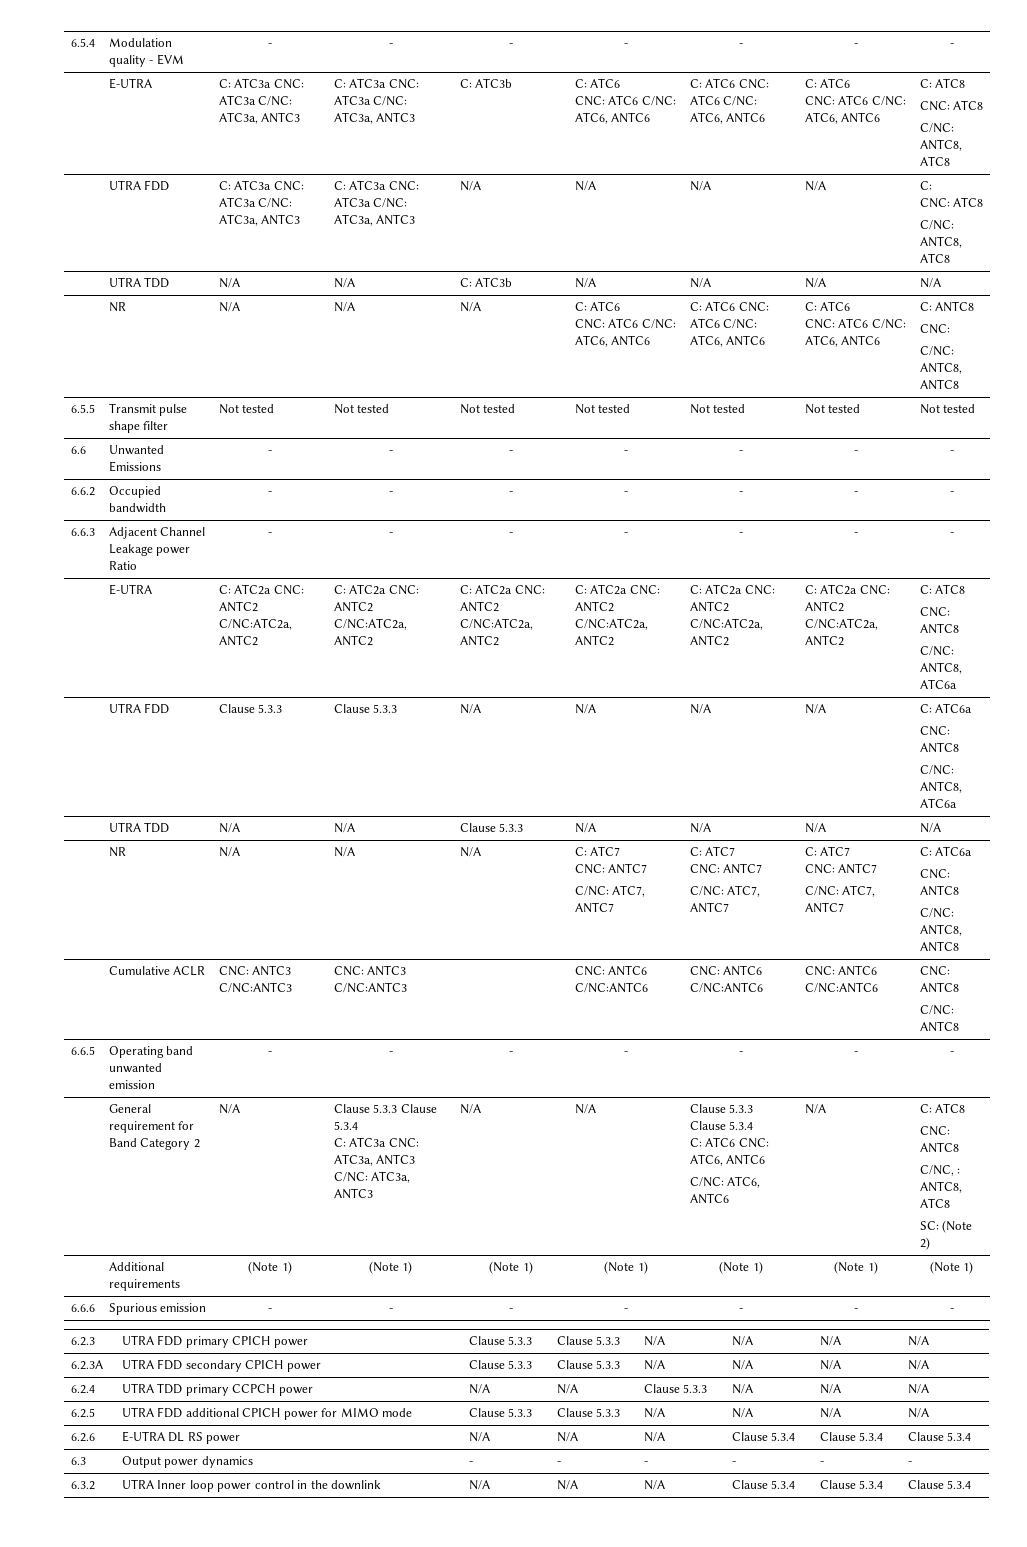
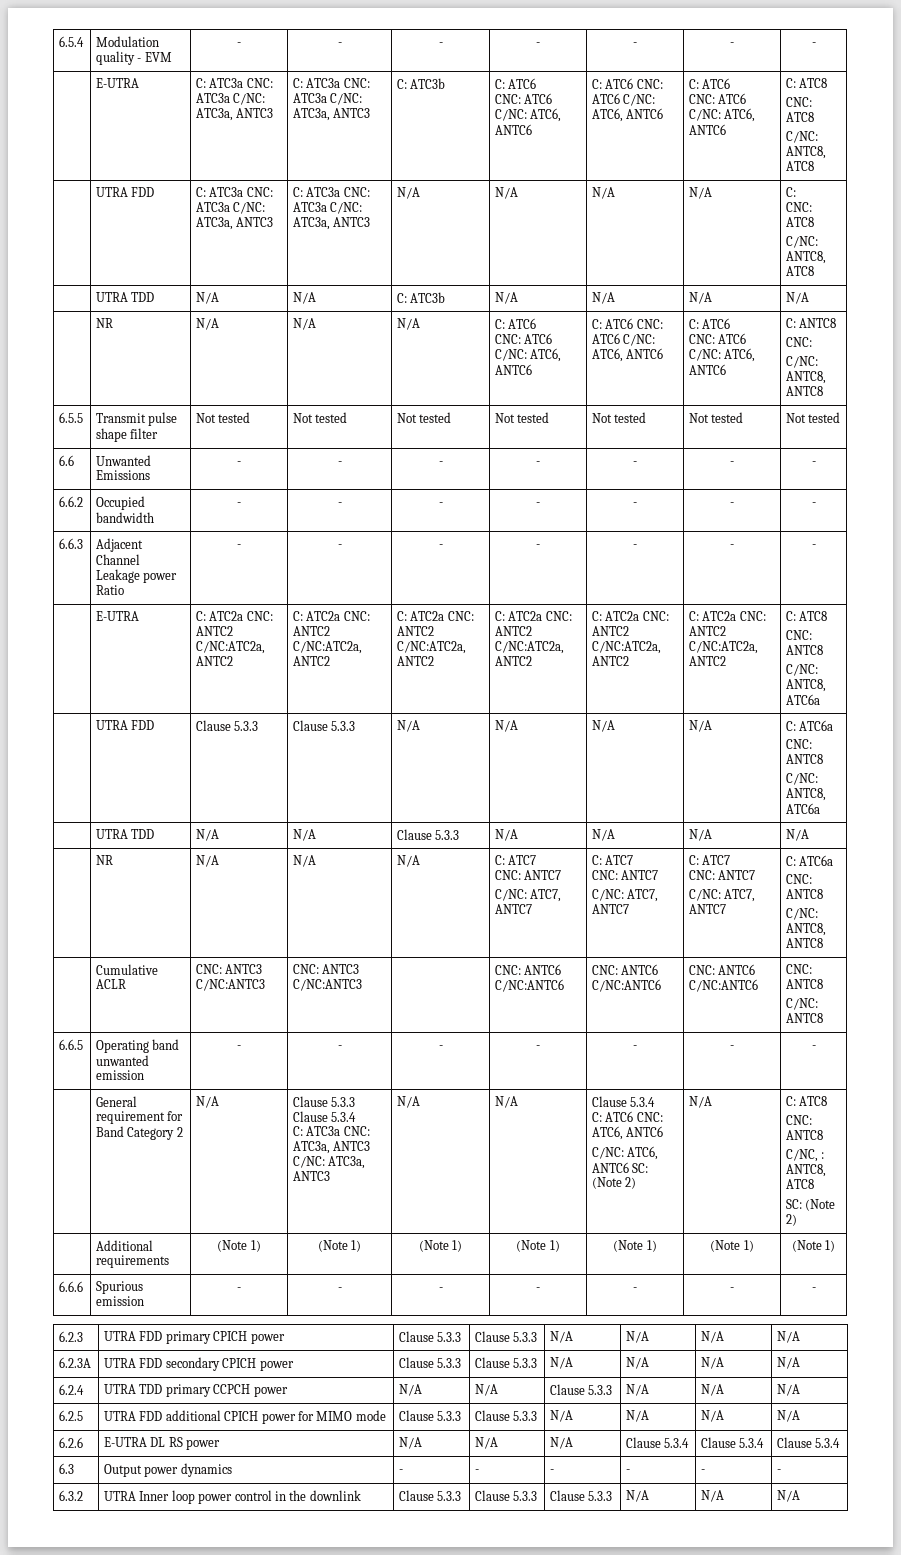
[729,1104,754,1113] [689,1121,726,1130] 5.3.3 Clause -> (628, 1101) none
(729, 1198) none -> [632,1163,649,1173] [592,1177,637,1189] SC: (Note 2)
[468,1480,490,1490] [556,1480,578,1490] [643,1480,665,1490] [731,1480,796,1489] [819,1480,884,1489] [907,1480,972,1489] N/A | N/A | N/A | Clause 5.3.4 | Clause 5.3.4 | Clause 5.3.4 -> [399,1490,462,1501] [475,1490,538,1501] [550,1490,613,1501] [626,1490,650,1502] [701,1490,725,1502] [777,1490,801,1502] Clause 5.3.3 | Clause 5.3.3 | Clause 5.3.3 | N/A | N/A | N/A

